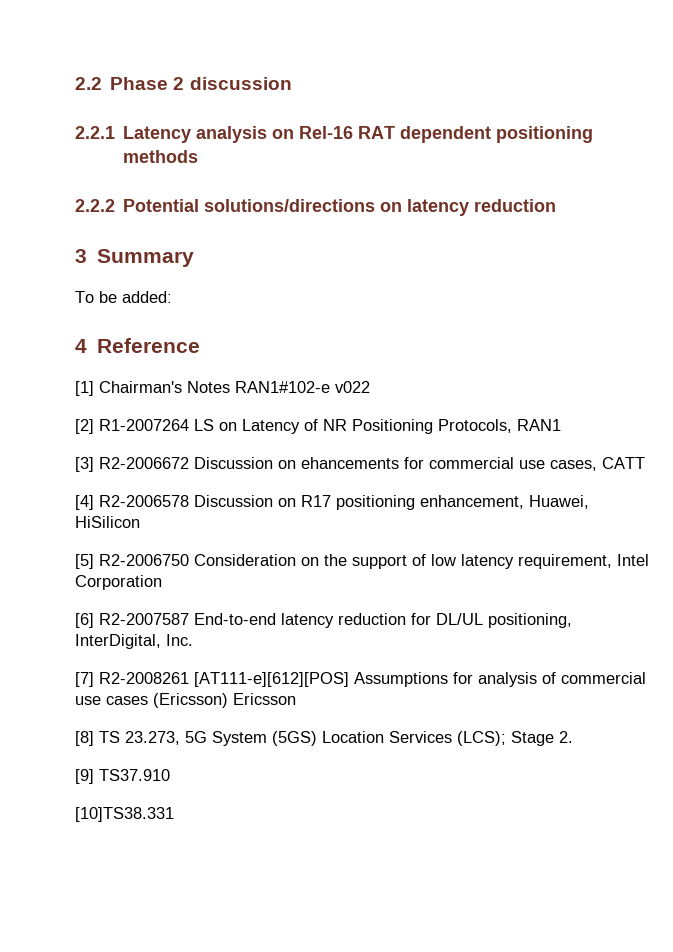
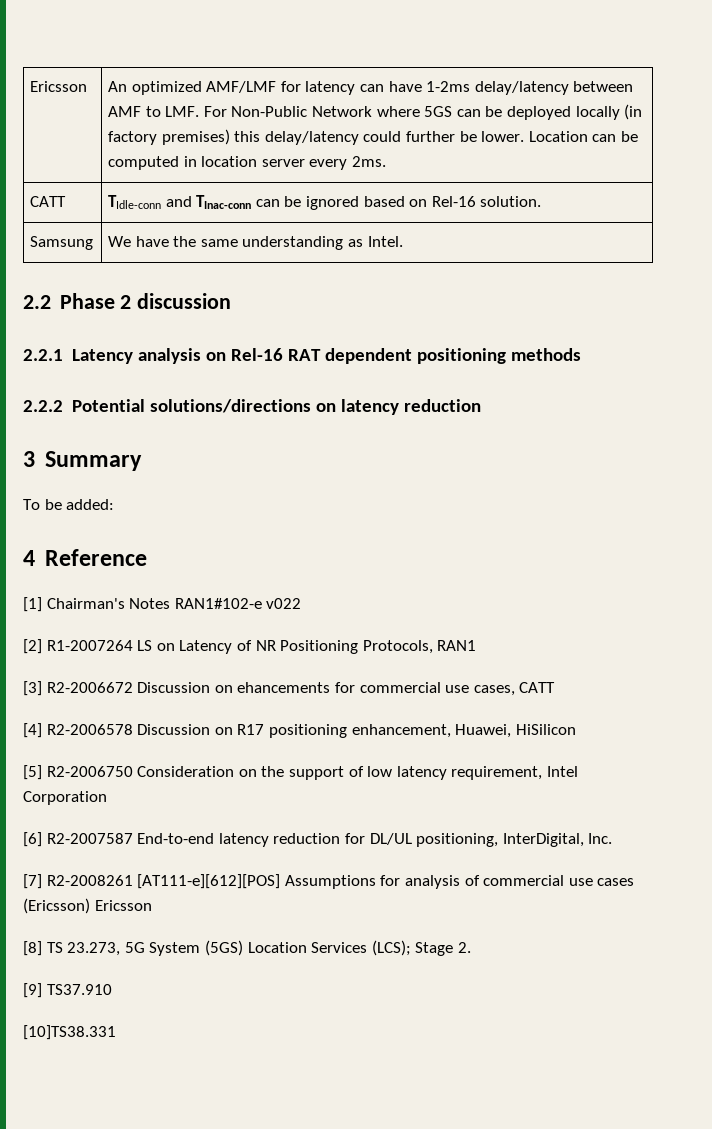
(75, 83) none -> [30,81,88,92] [108,81,634,95] [108,104,643,120] [108,129,639,145] [108,156,387,170] [30,196,67,207] [108,195,542,210] [30,236,94,250] [108,236,403,250] Ericsson | An optimized AMF/LMF for latency can have 1-2ms delay/latency between AMF to LMF. For Non-Public Network where 5GS can be deployed locally (in factory premises) this delay/latency could further be lower. Location can be computed in location server every 2ms. // CATT | TIdle-conn and TInac-conn can be ignored based on Rel-16 solution. // Samsung | We have the same understanding as Intel. //

